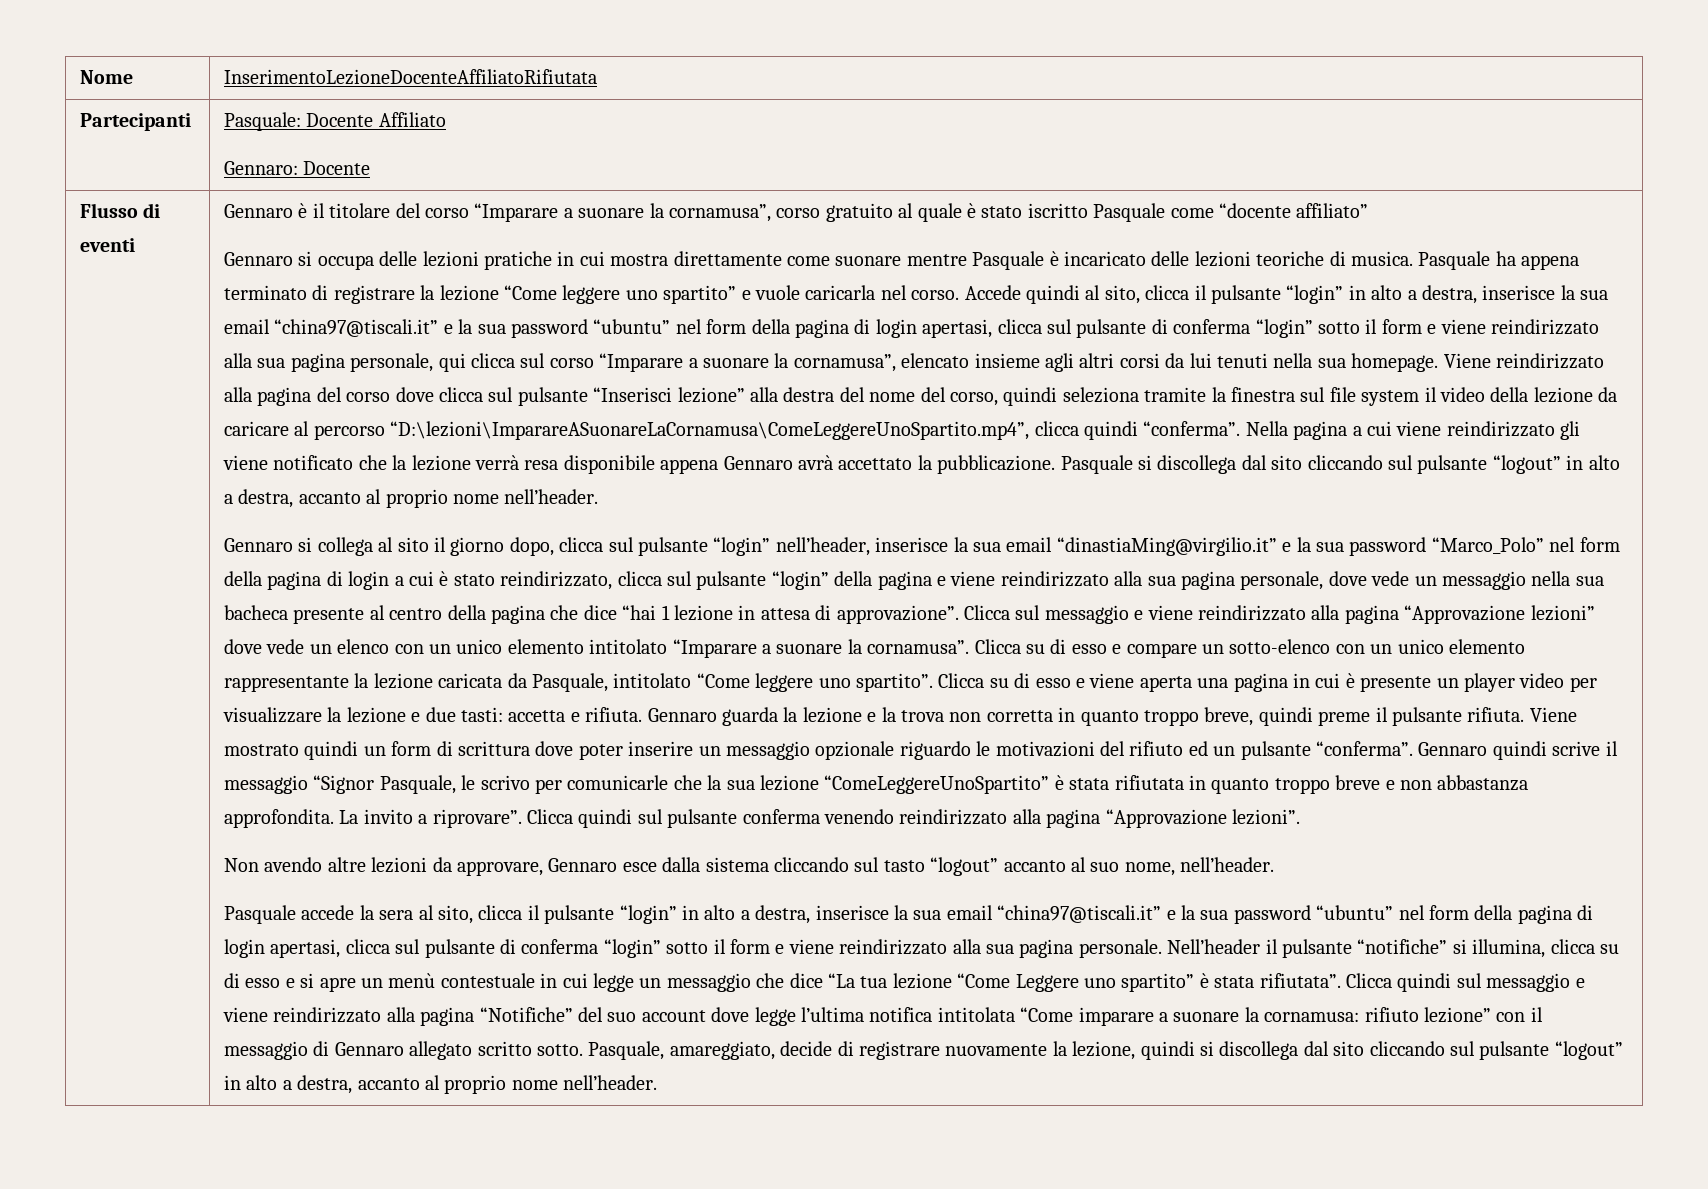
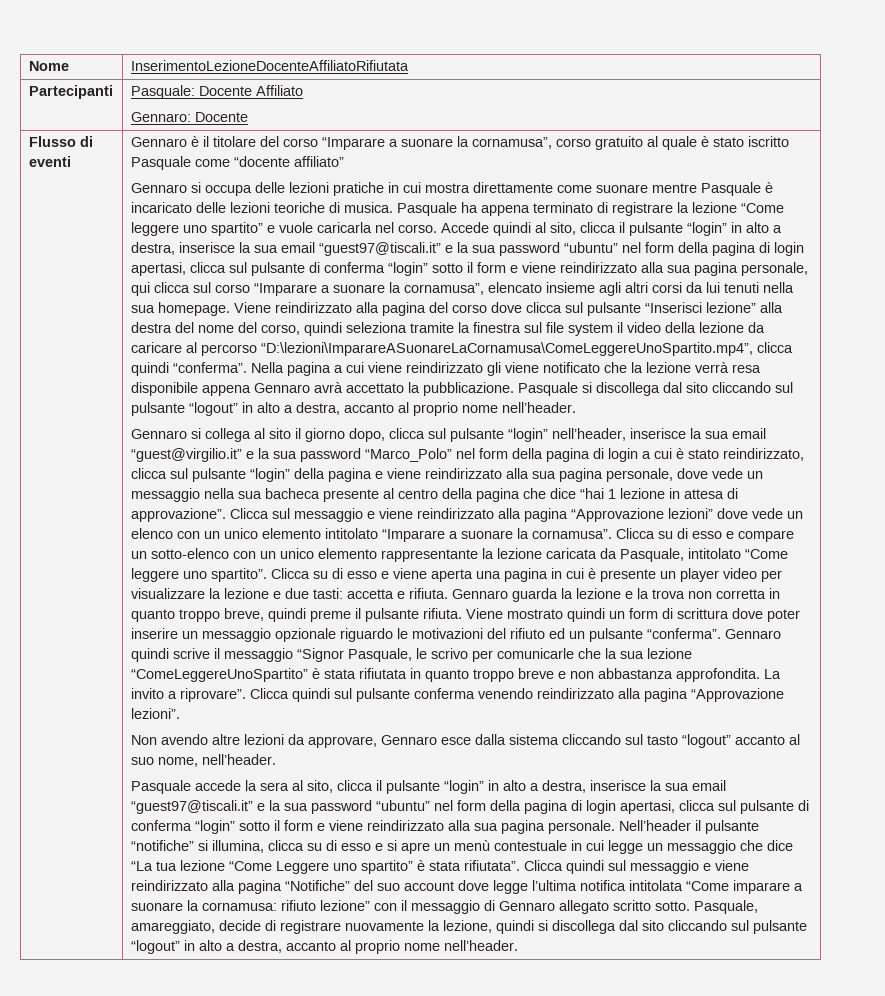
[274,319,439,337] “china97@tiscali.it” -> [318,242,441,256] “guest97@tiscali.it”
[1056,537,1277,556] “dinastiaMing@virgilio.it” -> [130,448,242,462] “guest@virgilio.it”
[997,905,1162,923] “china97@tiscali.it” -> [130,800,253,814] “guest97@tiscali.it”

